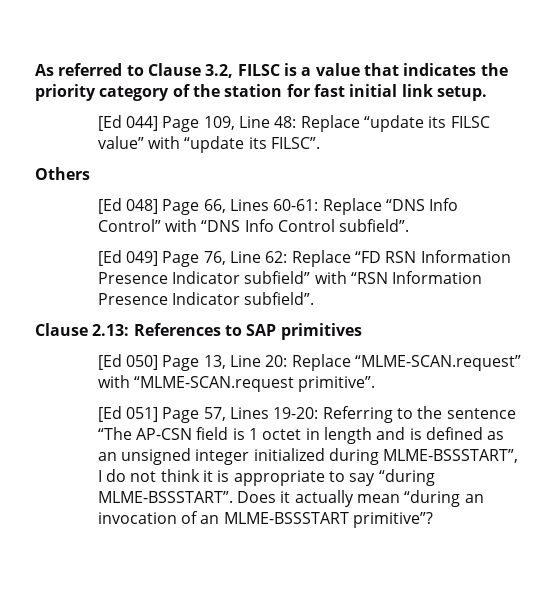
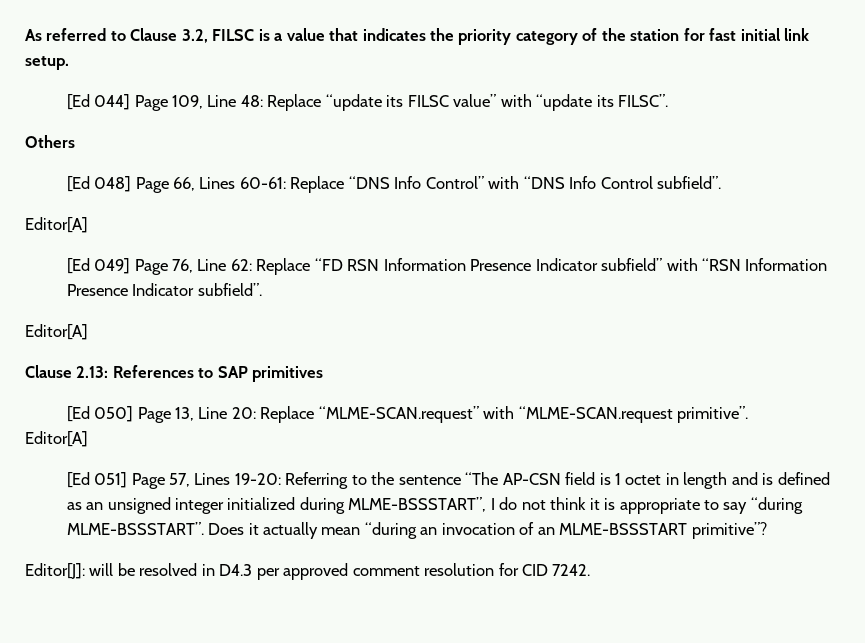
(410, 225) none -> [25,217,88,233] // Editor[A]
(315, 298) none -> [25,324,88,340] // Editor[A]
(376, 384) none -> [25,431,88,447] // Editor[A]
(434, 520) none -> [25,563,591,580] // Editor[J]: will be resolved in D4.3 per approved comment resolution for CID 7242.

